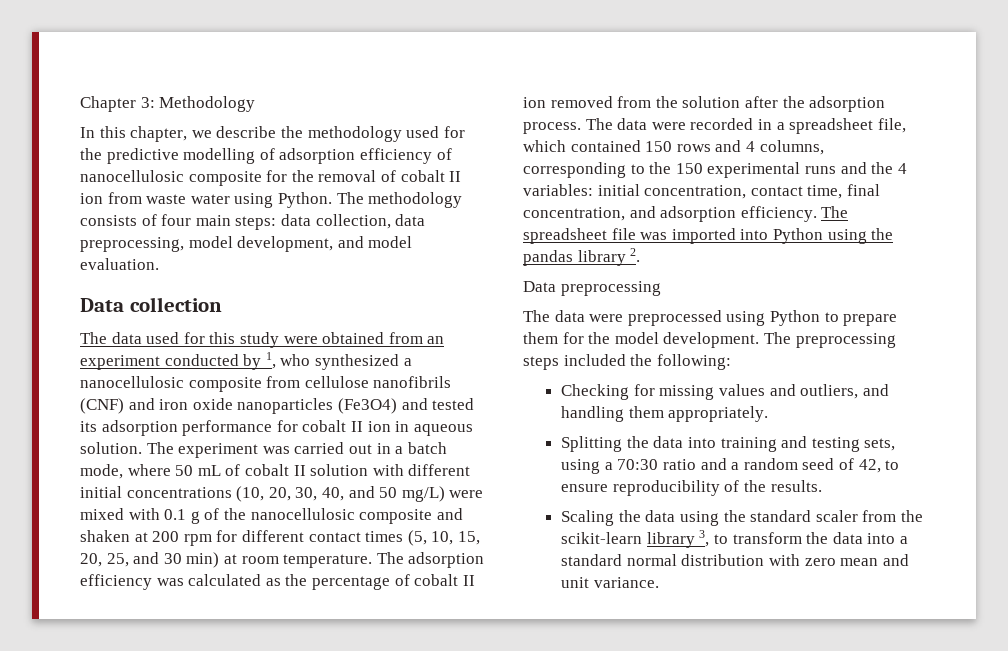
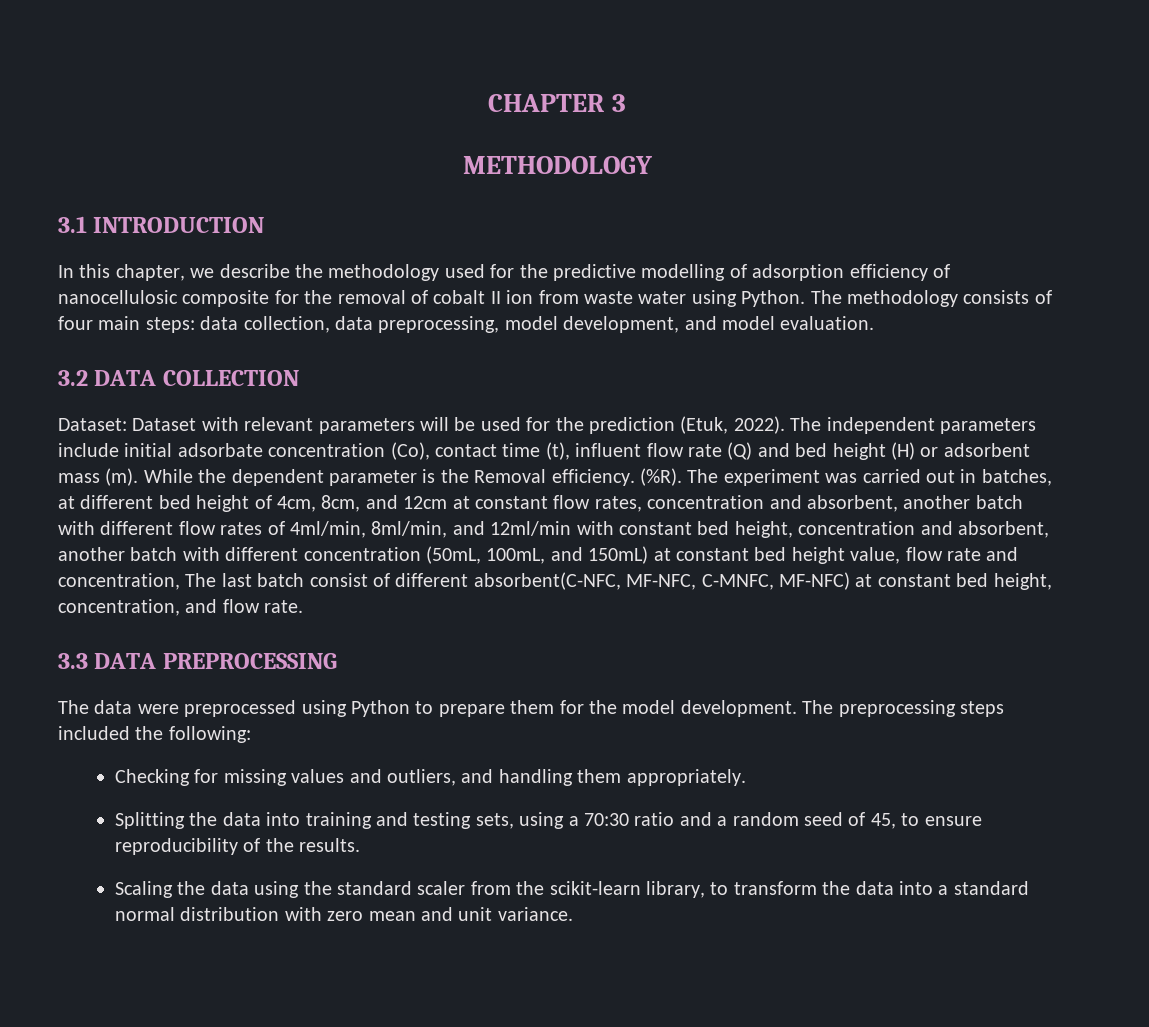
[80,96,256,112] Chapter 3: Methodology -> [488,94,626,112] [462,156,652,174] [58,216,265,233] CHAPTER 3 // METHODOLOGY // 3.1 INTRODUCTION
[80,297,222,312] [80,332,445,348] [80,352,412,370] [80,376,452,392] [80,398,475,414] [80,420,473,436] [80,442,142,454] Data collection // The data used for this study were obtained from an experiment conducted by 1, who synthesized a nanocellulosic composite from cellulose nanofibrils (CNF) and iron oxide nanoparticles (Fe3O4) and tested its adsorption performance for cobalt II ion in aqueous solution. -> [58,370,299,386] [58,416,1036,434] [58,442,1030,460] [58,468,682,486] 3.2 DATA COLLECTION // Dataset: Dataset with relevant parameters will be used for the prediction (Etuk, 2022). The independent parameters include initial adsorbate concentration (Co), contact time (t), influent flow rate (Q) and bed height (H) or adsorbent mass (m). While the dependent parameter is the Removal efficiency. (%R).
[395,442,447,454] [80,464,471,479] [80,486,484,502] [80,508,463,524] [80,530,480,546] [80,552,485,568] [80,574,475,590] [523,96,886,112] [523,118,906,134] [523,140,824,155] [523,162,907,178] [523,184,880,199] [523,206,849,222] [523,228,894,244] [523,248,641,266] [523,281,661,296] a batch mode, where 50 mL of cobalt II solution with different initial concentrations (10, 20, 30, 40, and 50 mg/L) were mixed with 0.1 g of the nanocellulosic composite and shaken at 200 rpm for different contact times (5, 10, 15, 20, 25, and 30 min) at room temperature. The adsorption efficiency was calculated as the percentage of cobalt II ion removed from the solution after the adsorption process. The data were recorded in a spreadsheet file, which contained 150 rows and 4 columns, corresponding to the 150 experimental runs and the 4 variables: initial concentration, contact time, final concentration, and adsorption efficiency. The spreadsheet file was imported into Python using the pandas library 2. // Data preprocessing -> [981,469,1052,486] [58,495,1023,512] [58,521,1049,538] [58,546,1019,564] [58,572,1052,590] [58,599,304,616] [58,653,337,669] batches, at different bed height of 4cm, 8cm, and 12cm at constant flow rates, concentration and absorbent, another batch with different flow rates of 4ml/min, 8ml/min, and 12ml/min with constant bed height, concentration and absorbent, another batch with different concentration (50mL, 100mL, and 150mL) at constant bed height value, flow rate and concentration, The last batch consist of different absorbent(C-NFC, MF-NFC, C-MNFC, MF-NFC) at constant bed height, concentration, and flow rate. // 3.3 DATA PREPROCESSING
[858,459,881,473] 42, -> [870,813,896,829] 45,
[646,530,710,548] library 3, -> [645,881,705,898] library,

